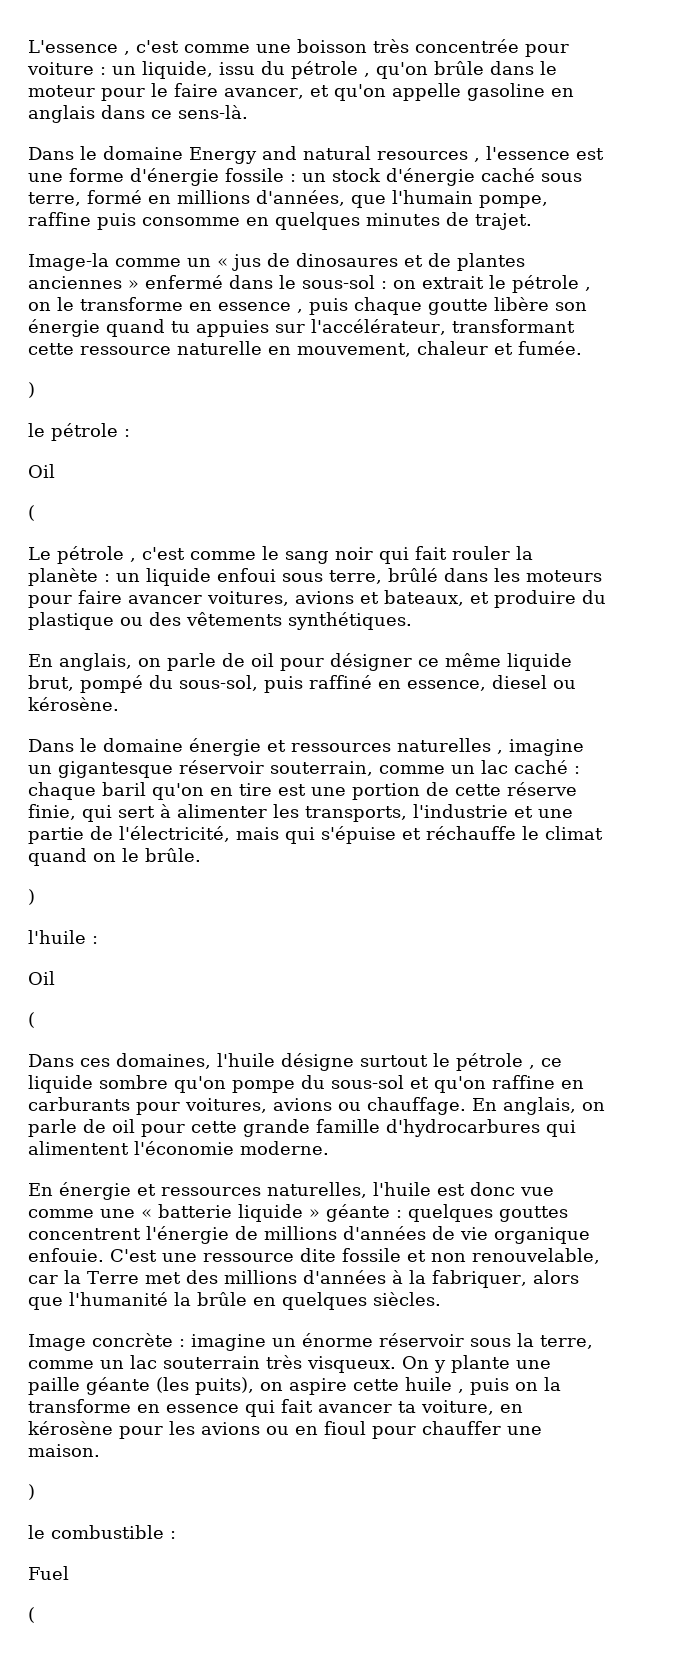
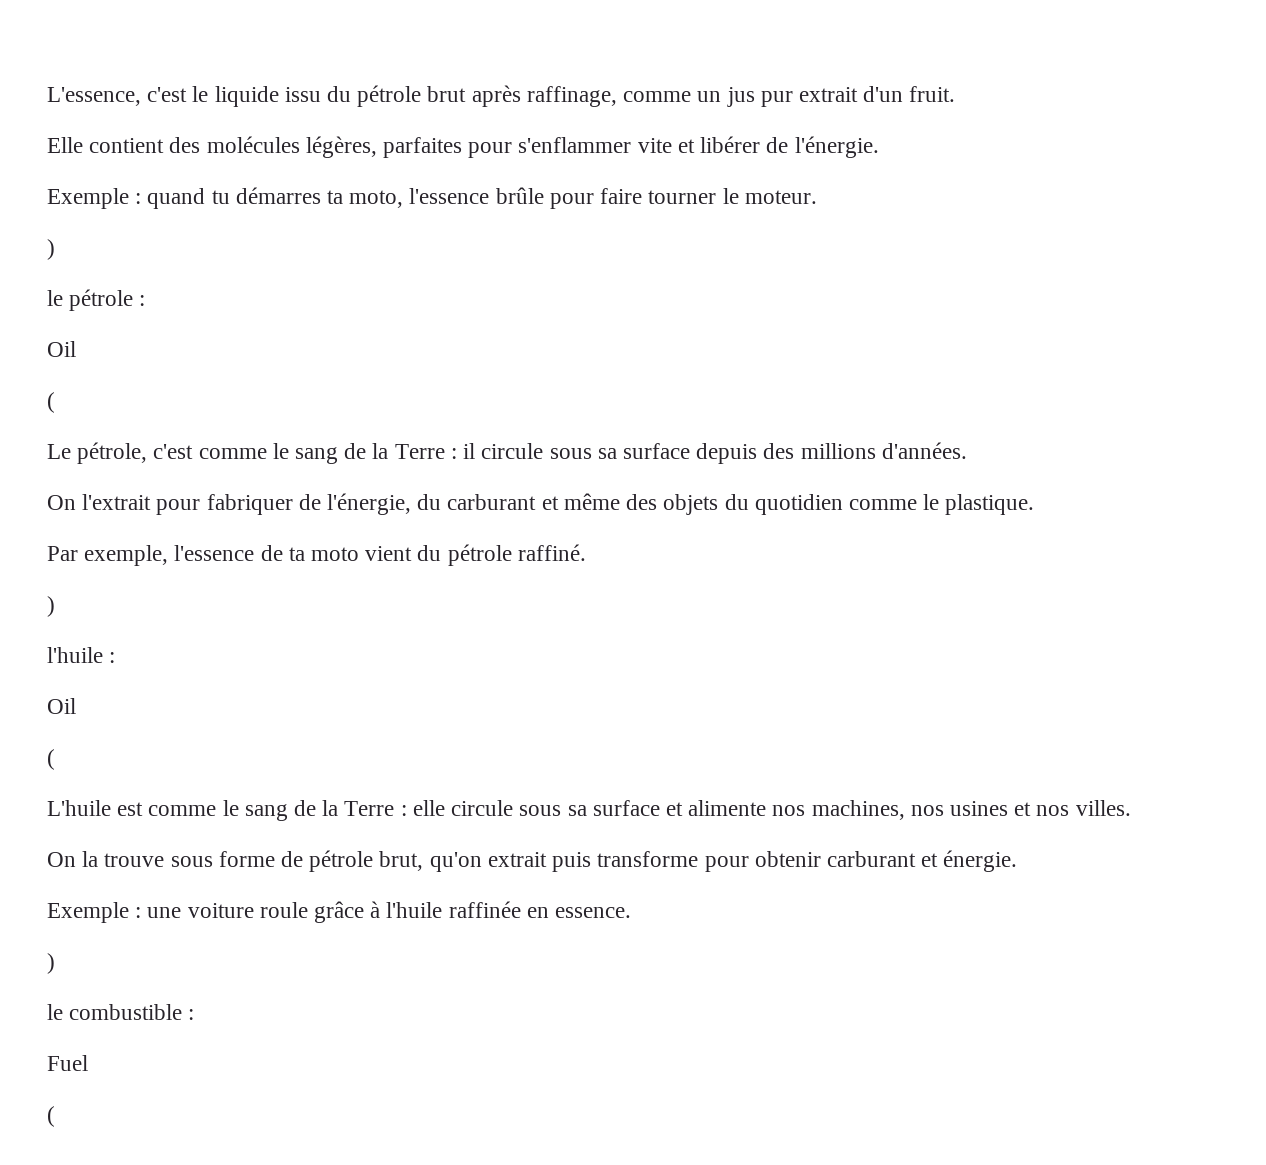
[28,39,569,57] [27,61,557,79] [28,83,574,101] [28,105,248,123] [28,146,604,164] [28,168,582,186] [28,190,548,208] [28,212,532,230] [28,253,525,271] [28,275,591,293] [28,297,587,315] [28,319,575,337] [28,341,582,357] L'essence , c'est comme une boisson très concentrée pour voiture : un liquide, issu du pétrole , qu'on brûle dans le moteur pour le faire avancer, et qu'on appelle gasoline en anglais dans ce sens-là. // Dans le domaine Energy and natural resources , l'essence est une forme d'énergie fossile : un stock d'énergie caché sous terre, formé en millions d'années, que l'humain pompe, raffine puis consomme en quelques minutes de trajet. // Image-la comme un « jus de dinosaures et de plantes anciennes » enfermé dans le sous-sol : on extrait le pétrole , on le transforme en essence , puis chaque goutte libère son énergie quand tu appuies sur l'accélérateur, transformant cette ressource naturelle en mouvement, chaleur et fumée. -> [47,85,956,107] [47,136,879,158] [47,187,817,209] L'essence, c'est le liquide issu du pétrole brut après raffinage, comme un jus pur extrait d'un fruit. // Elle contient des molécules légères, parfaites pour s'enflammer vite et libérer de l'énergie. // Exemple : quand tu démarres ta moto, l'essence brûle pour faire tourner le moteur.
[57,546,136,564] pétrole , -> [77,442,148,464] pétrole,
[335,546,533,564] [28,568,602,586] [28,590,606,608] [28,612,412,630] [28,653,572,671] [28,675,576,693] [28,697,119,711] [28,738,584,756] [28,760,580,778] [28,782,577,800] [28,804,573,822] [28,826,603,844] [28,848,201,866] noir qui fait rouler la planète : un liquide enfoui sous terre, brûlé dans les moteurs pour faire avancer voitures, avions et bateaux, et produire du plastique ou des vêtements synthétiques. // En anglais, on parle de oil pour désigner ce même liquide brut, pompé du sous-sol, puis raffiné en essence, diesel ou kérosène. // Dans le domaine énergie et ressources naturelles , imagine un gigantesque réservoir souterrain, comme un lac caché : chaque baril qu'on en tire est une portion de cette réserve finie, qui sert à alimenter les transports, l'industrie et une partie de l'électricité, mais qui s'épuise et réchauffe le climat quand on le brûle. -> [344,442,967,464] [47,493,1035,515] [47,544,586,566] de la Terre : il circule sous sa surface depuis des millions d'années. // On l'extrait pour fabriquer de l'énergie, du carburant et même des objets du quotidien comme le plastique. // Par exemple, l'essence de ta moto vient du pétrole raffiné.
[28,1053,562,1071] [28,1075,584,1093] [28,1097,605,1115] [28,1119,576,1137] [28,1141,329,1155] [28,1182,554,1200] [28,1204,568,1222] [28,1226,590,1244] [28,1248,600,1264] [28,1270,579,1288] [28,1292,441,1310] [28,1333,593,1351] [28,1355,551,1373] [28,1377,561,1395] [28,1399,523,1417] [28,1421,542,1439] [28,1444,100,1457] Dans ces domaines, l'huile désigne surtout le pétrole , ce liquide sombre qu'on pompe du sous-sol et qu'on raffine en carburants pour voitures, avions ou chauffage. En anglais, on parle de oil pour cette grande famille d'hydrocarbures qui alimentent l'économie moderne. // En énergie et ressources naturelles, l'huile est donc vue comme une « batterie liquide » géante : quelques gouttes concentrent l'énergie de millions d'années de vie organique enfouie. C'est une ressource dite fossile et non renouvelable, car la Terre met des millions d'années à la fabriquer, alors que l'humanité la brûle en quelques siècles. // Image concrète : imagine un énorme réservoir sous la terre, comme un lac souterrain très visqueux. On y plante une paille géante (les puits), on aspire cette huile , puis on la transforme en essence qui fait avancer ta voiture, en kérosène pour les avions ou en fioul pour chauffer une maison. -> [47,800,1131,821] [47,850,1018,872] [47,901,632,923] L'huile est comme le sang de la Terre : elle circule sous sa surface et alimente nos machines, nos usines et nos villes. // On la trouve sous forme de pétrole brut, qu'on extrait puis transforme pour obtenir carburant et énergie. // Exemple : une voiture roule grâce à l'huile raffinée en essence.

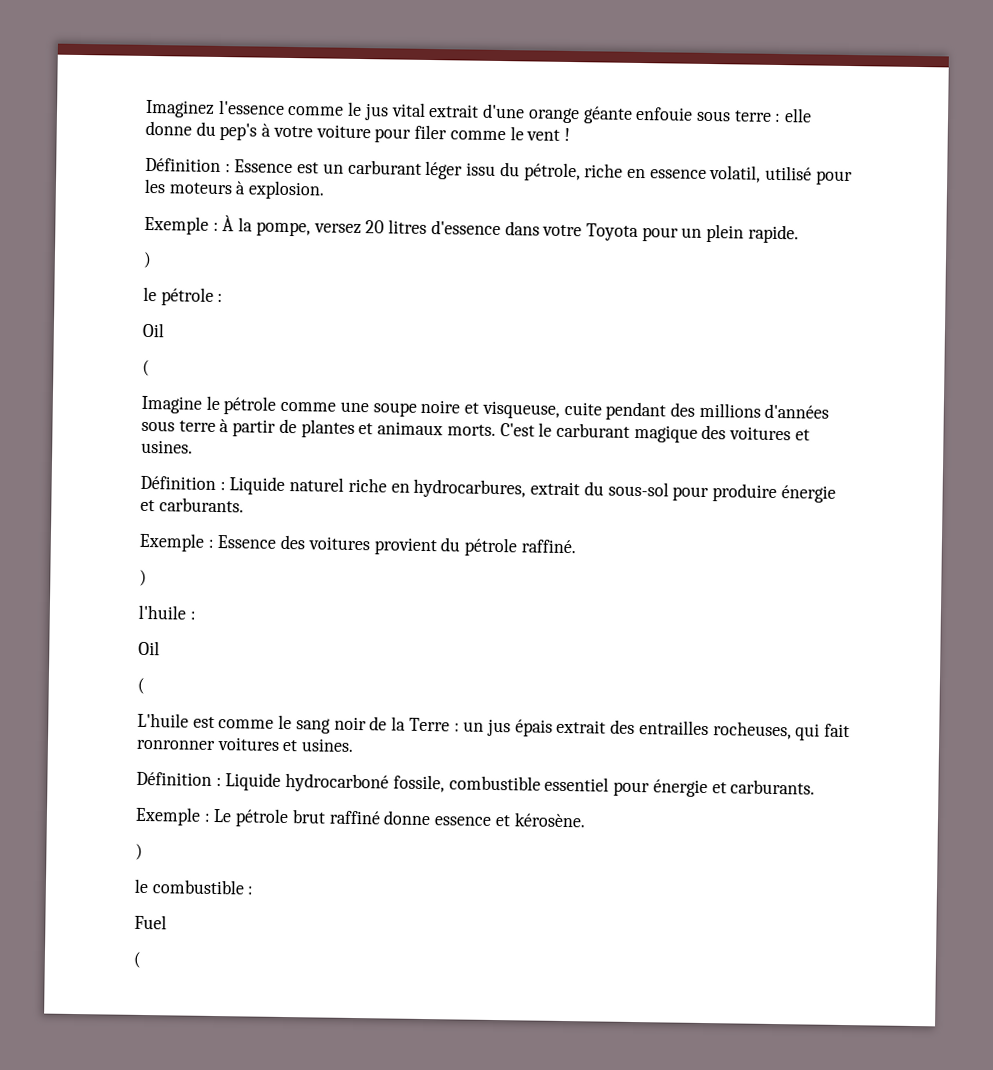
[47,85,956,107] [47,136,879,158] [47,187,817,209] L'essence, c'est le liquide issu du pétrole brut après raffinage, comme un jus pur extrait d'un fruit. // Elle contient des molécules légères, parfaites pour s'enflammer vite et libérer de l'énergie. // Exemple : quand tu démarres ta moto, l'essence brûle pour faire tourner le moteur. -> [145,99,813,124] [145,120,570,143] [145,157,853,186] [144,178,326,200] [144,215,799,244] Imaginez l'essence comme le jus vital extrait d'une orange géante enfouie sous terre : elle donne du pep's à votre voiture pour filer comme le vent ! // Définition : Essence est un carburant léger issu du pétrole, riche en essence volatil, utilisé pour les moteurs à explosion. // Exemple : À la pompe, versez 20 litres d'essence dans votre Toyota pour un plein rapide.
[47,442,967,464] [47,493,1035,515] [47,545,413,566] Le pétrole, c'est comme le sang de la Terre : il circule sous sa surface depuis des millions d'années. // On l'extrait pour fabriquer de l'énergie, du carburant et même des objets du quotidien comme le plastique. // Par exemple, l'essence de ta moto vient -> [141,395,830,421] [141,418,810,443] [141,439,193,454] [140,475,836,503] [140,497,244,513] [139,532,437,556] Imagine le pétrole comme une soupe noire et visqueuse, cuite pendant des millions d'années sous terre à partir de plantes et animaux morts. C'est le carburant magique des voitures et usines. // Définition : Liquide naturel riche en hydrocarbures, extrait du sous-sol pour produire énergie et carburants. // Exemple : Essence des voitures provient
[294,800,1131,820] [47,850,1018,872] [47,901,632,923] de la Terre : elle circule sous sa surface et alimente nos machines, nos usines et nos villes. // On la trouve sous forme de pétrole brut, qu'on extrait puis transforme pour obtenir carburant et énergie. // Exemple : une voiture roule grâce à l'huile raffinée en essence. -> [333,716,851,741] [136,737,355,752] [136,771,816,798] [135,806,586,828] noir de la Terre : un jus épais extrait des entrailles rocheuses, qui fait ronronner voitures et usines. // Définition : Liquide hydrocarboné fossile, combustible essentiel pour énergie et carburants. // Exemple : Le pétrole brut raffiné donne essence et kérosène.

